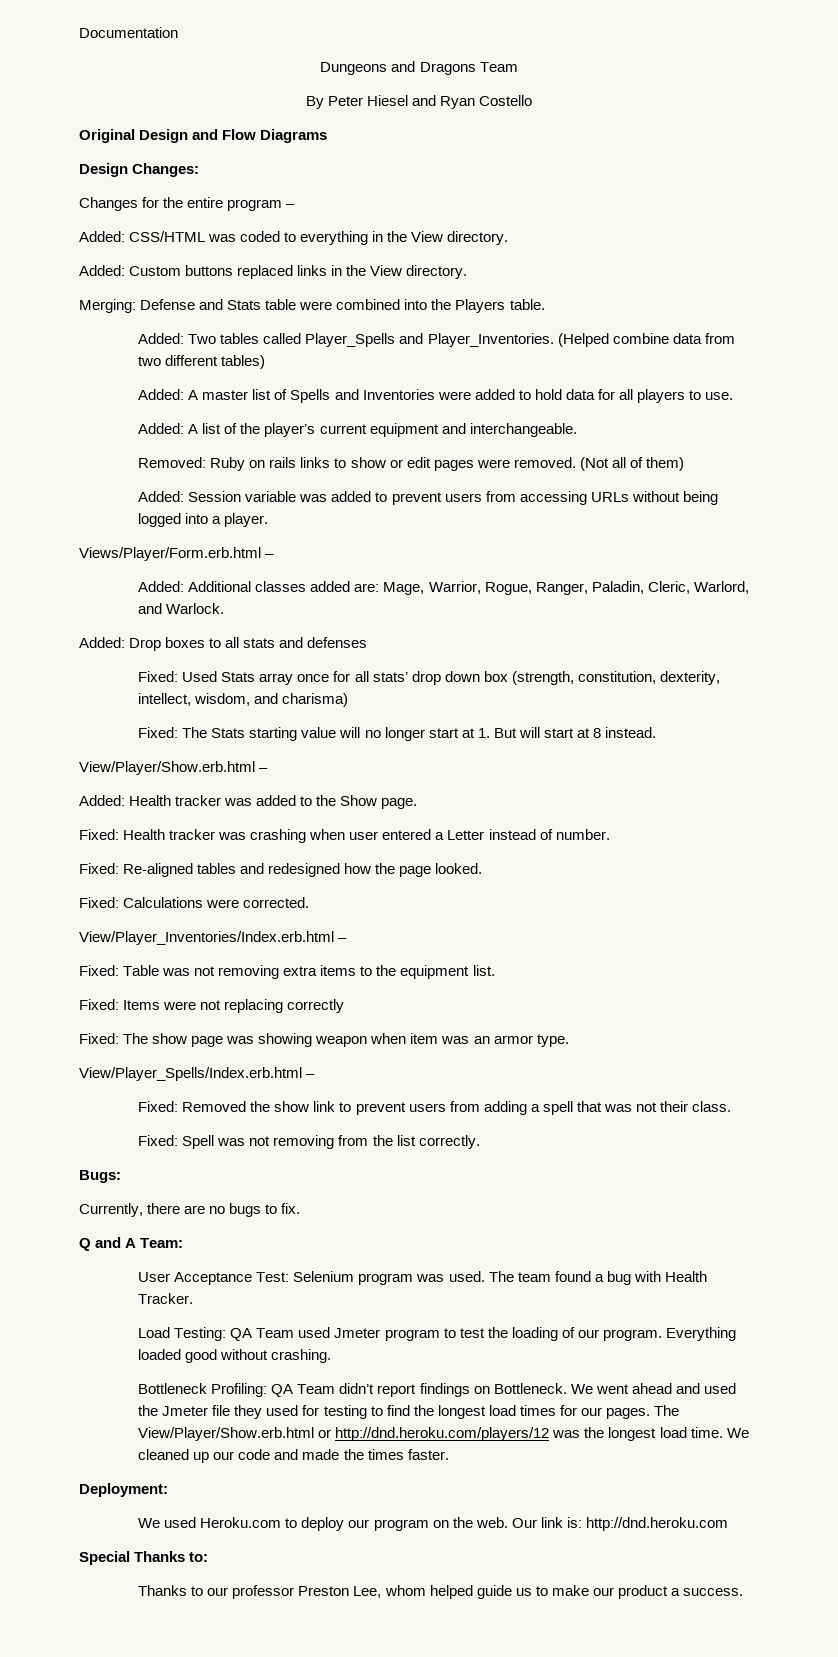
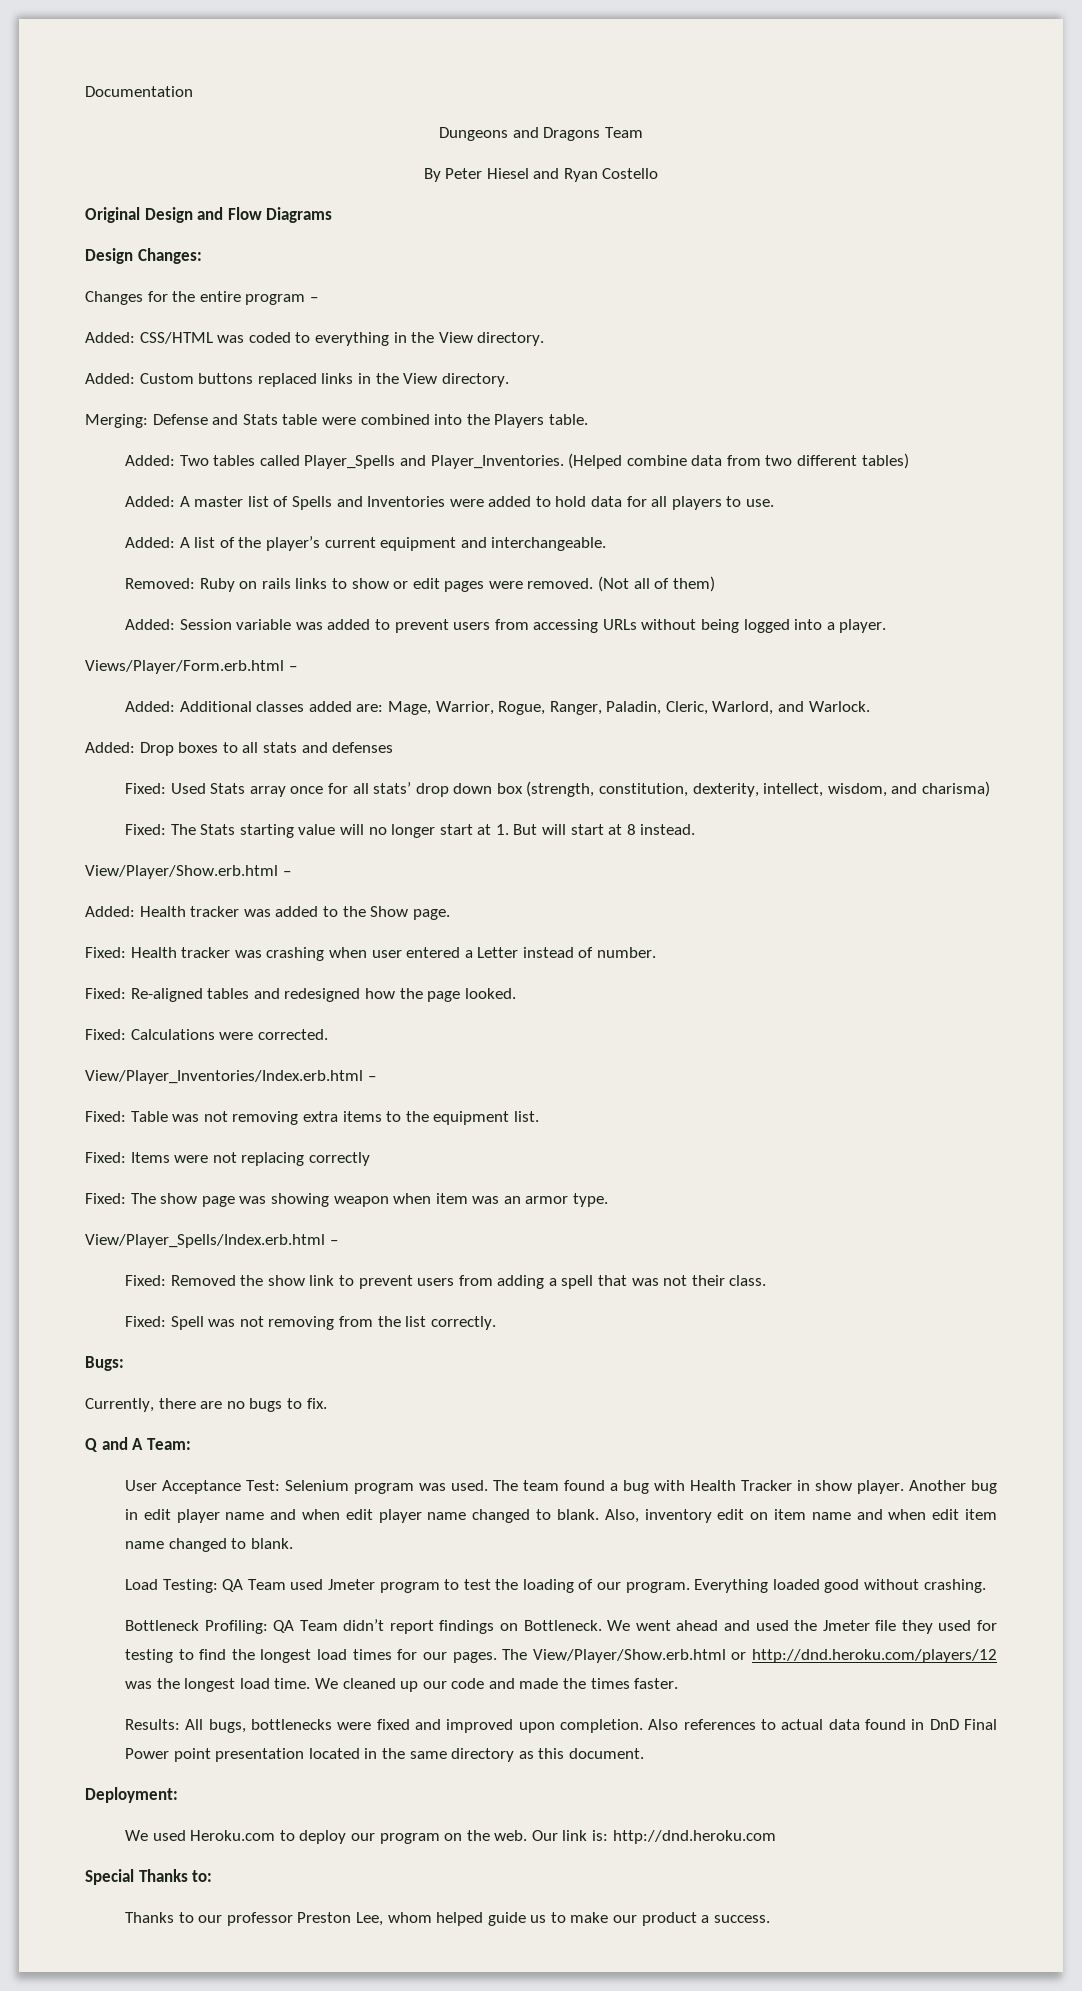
[138,1293,194,1304] Tracker. -> [740,1480,998,1494] [124,1509,997,1523] [124,1538,293,1552] Tracker in show player. Another bug in edit player name and when edit player name changed to blank. Also, inventory edit on item name and when edit item name changed to blank.
(449, 1454) none -> [124,1719,997,1733] [124,1748,644,1762] // Results: All bugs, bottlenecks were fixed and improved upon completion. Also references to actual data found in DnD Final Power point presentation located in the same directory as this document.

